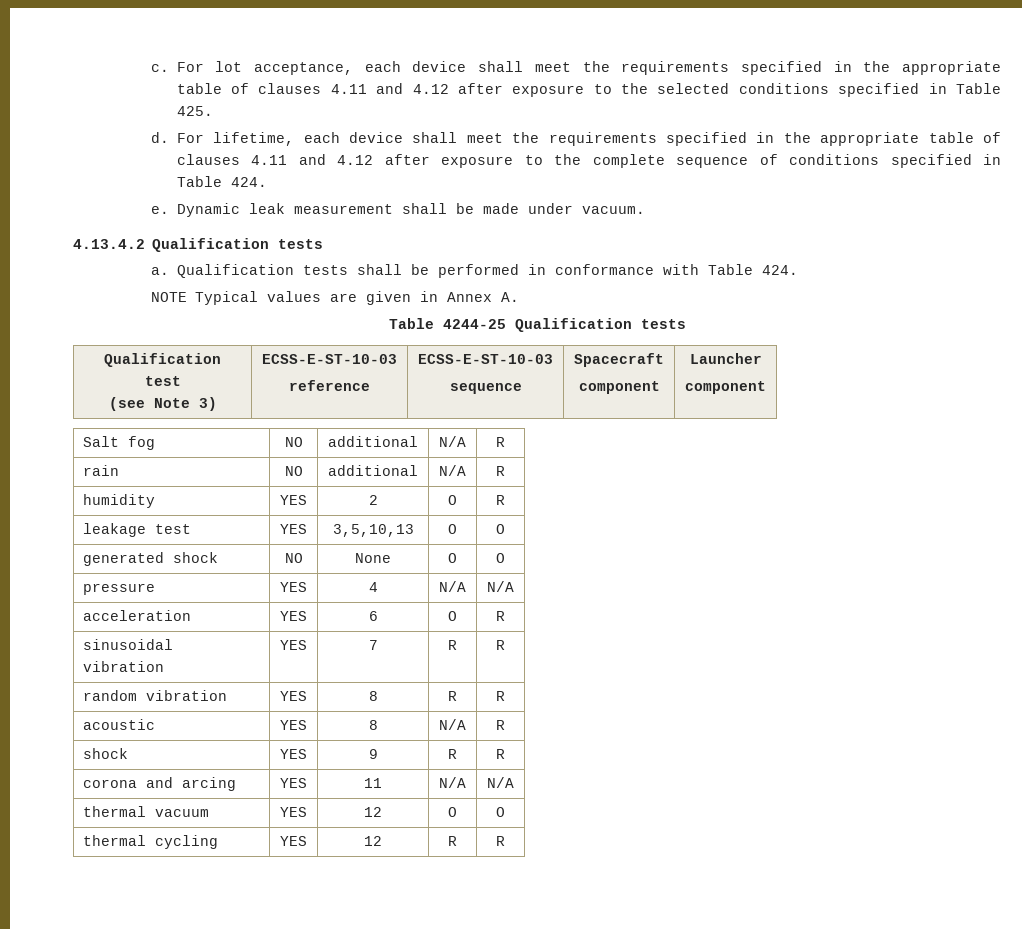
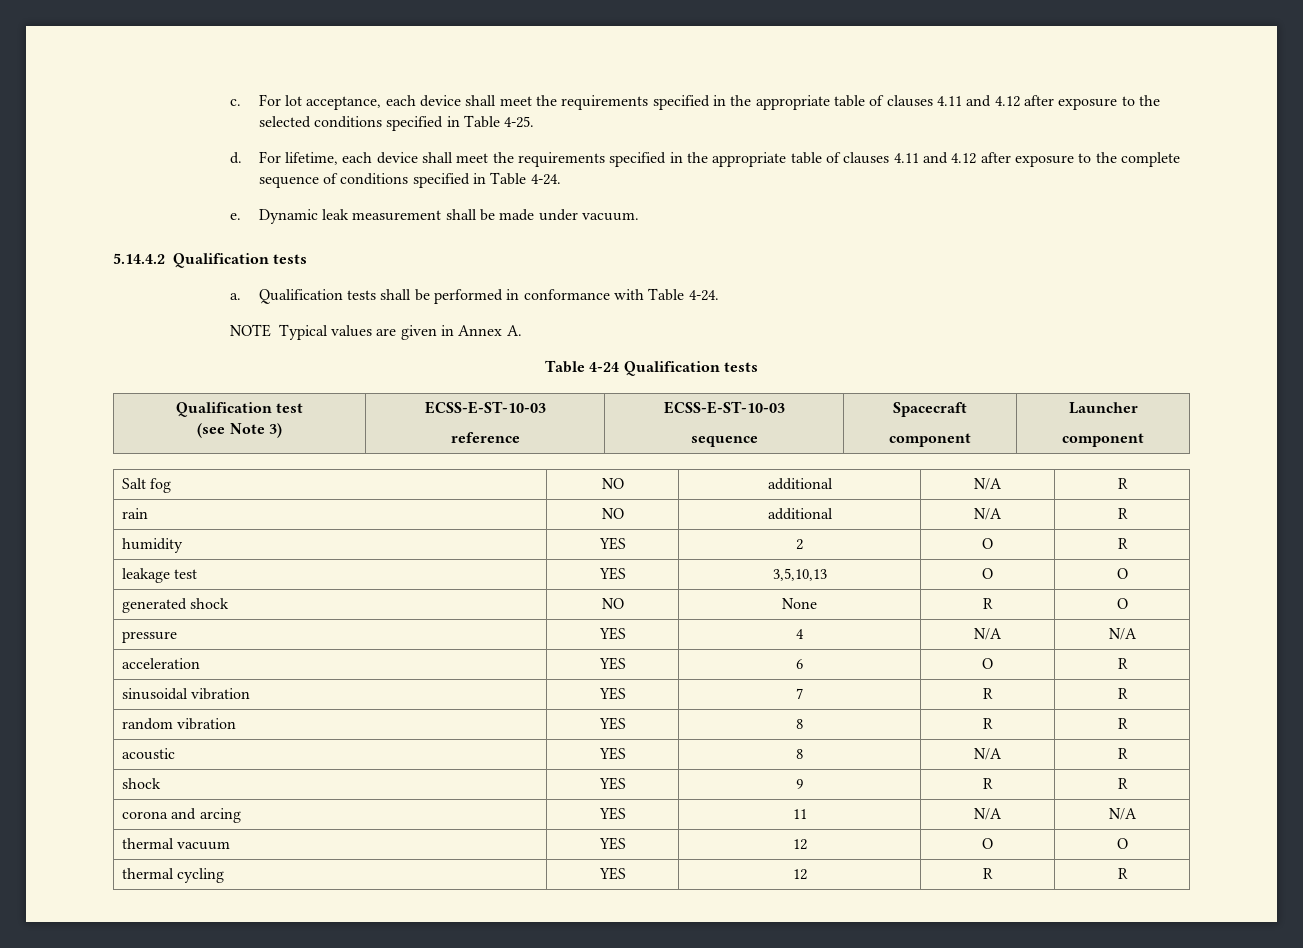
[176,106,213,116] 425. -> [504,116,535,128] 4-25.
[230,177,267,187] 424. -> [530,174,561,185] 4-24.
[73,239,145,249] 4.13.4.2 -> [113,253,165,264] 5.14.4.2
[761,265,798,275] 424. -> [688,290,719,301] 4-24.
[442,319,506,329] 4244-25 -> [589,362,620,372] 4-24
[448,553,457,563] O -> [983,598,993,609] R

